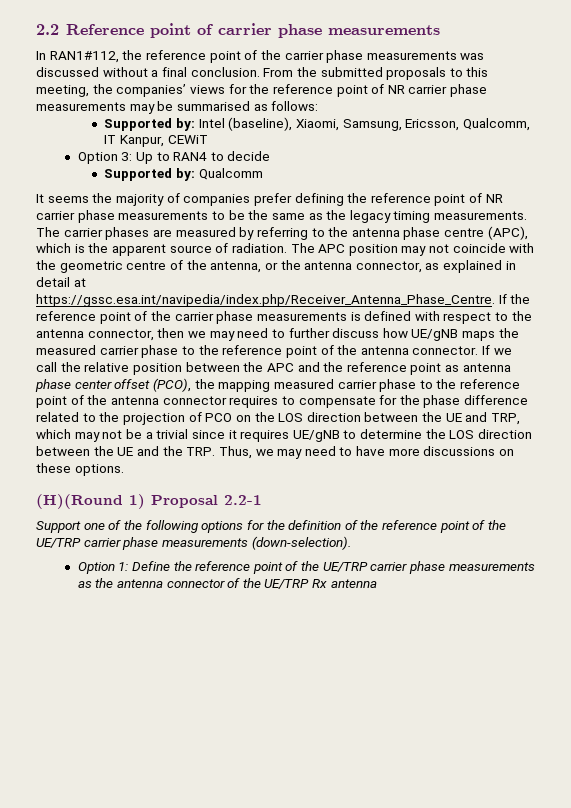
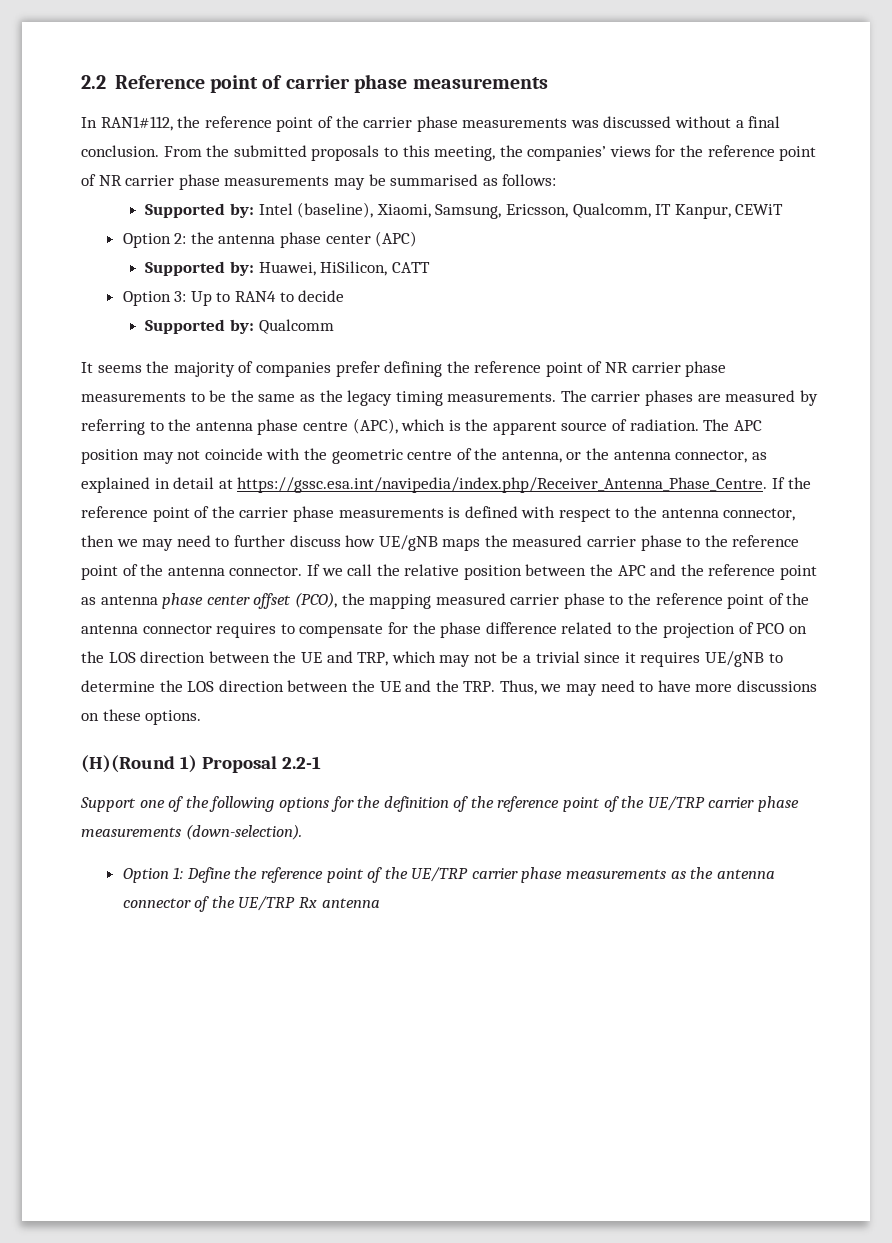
(208, 139) none -> [122,231,418,248] [145,261,430,276] // Option 2: the antenna phase center (APC) // Supported by: Huawei, HiSilicon, CATT

